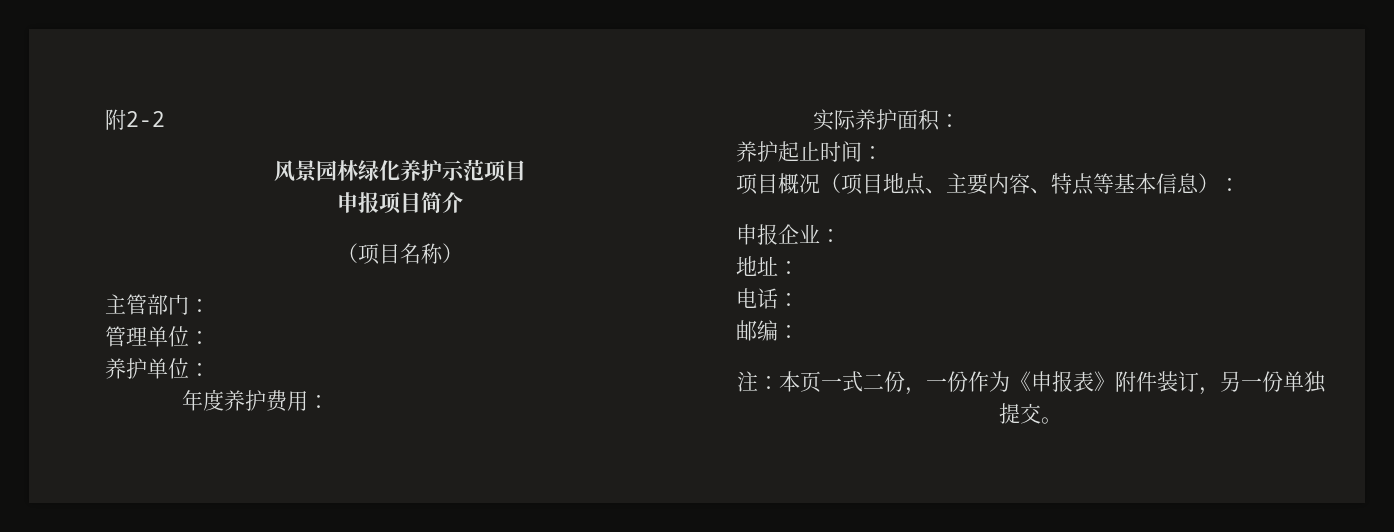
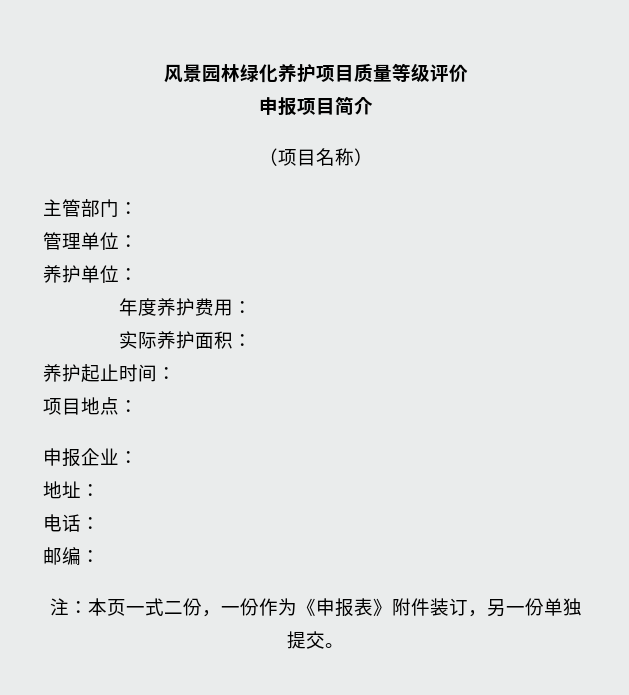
[105,109,165,130] 附2-2 // -> (163, 73) none
[441,159,526,182] 示范项目 -> [315,63,468,82] 项目质量等级评价
[778,173,1219,195] 概况（项目地点、主要内容、特点等基本信息） -> [81,397,119,415] 地点

